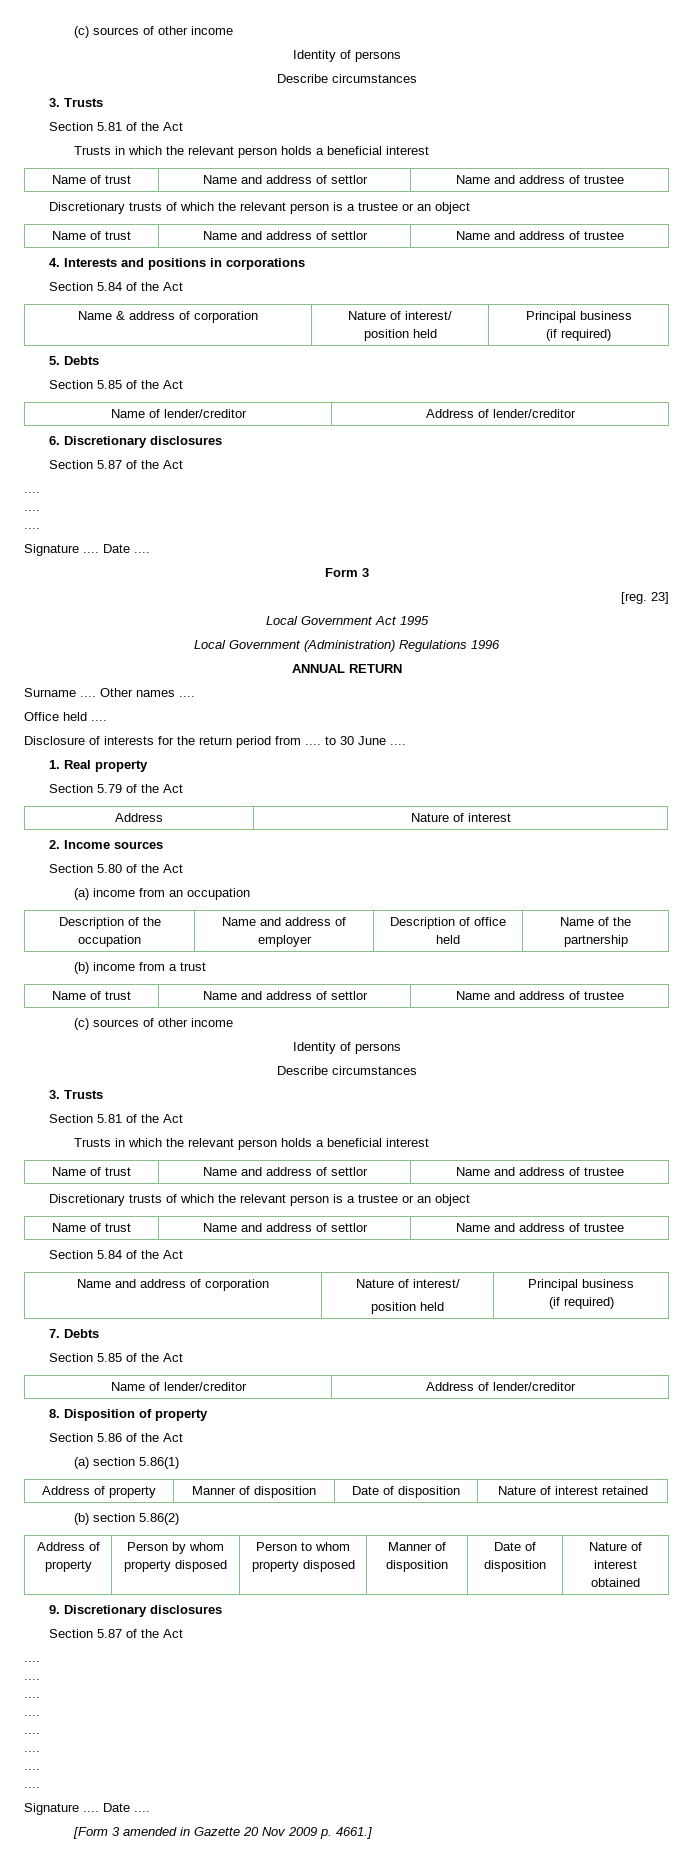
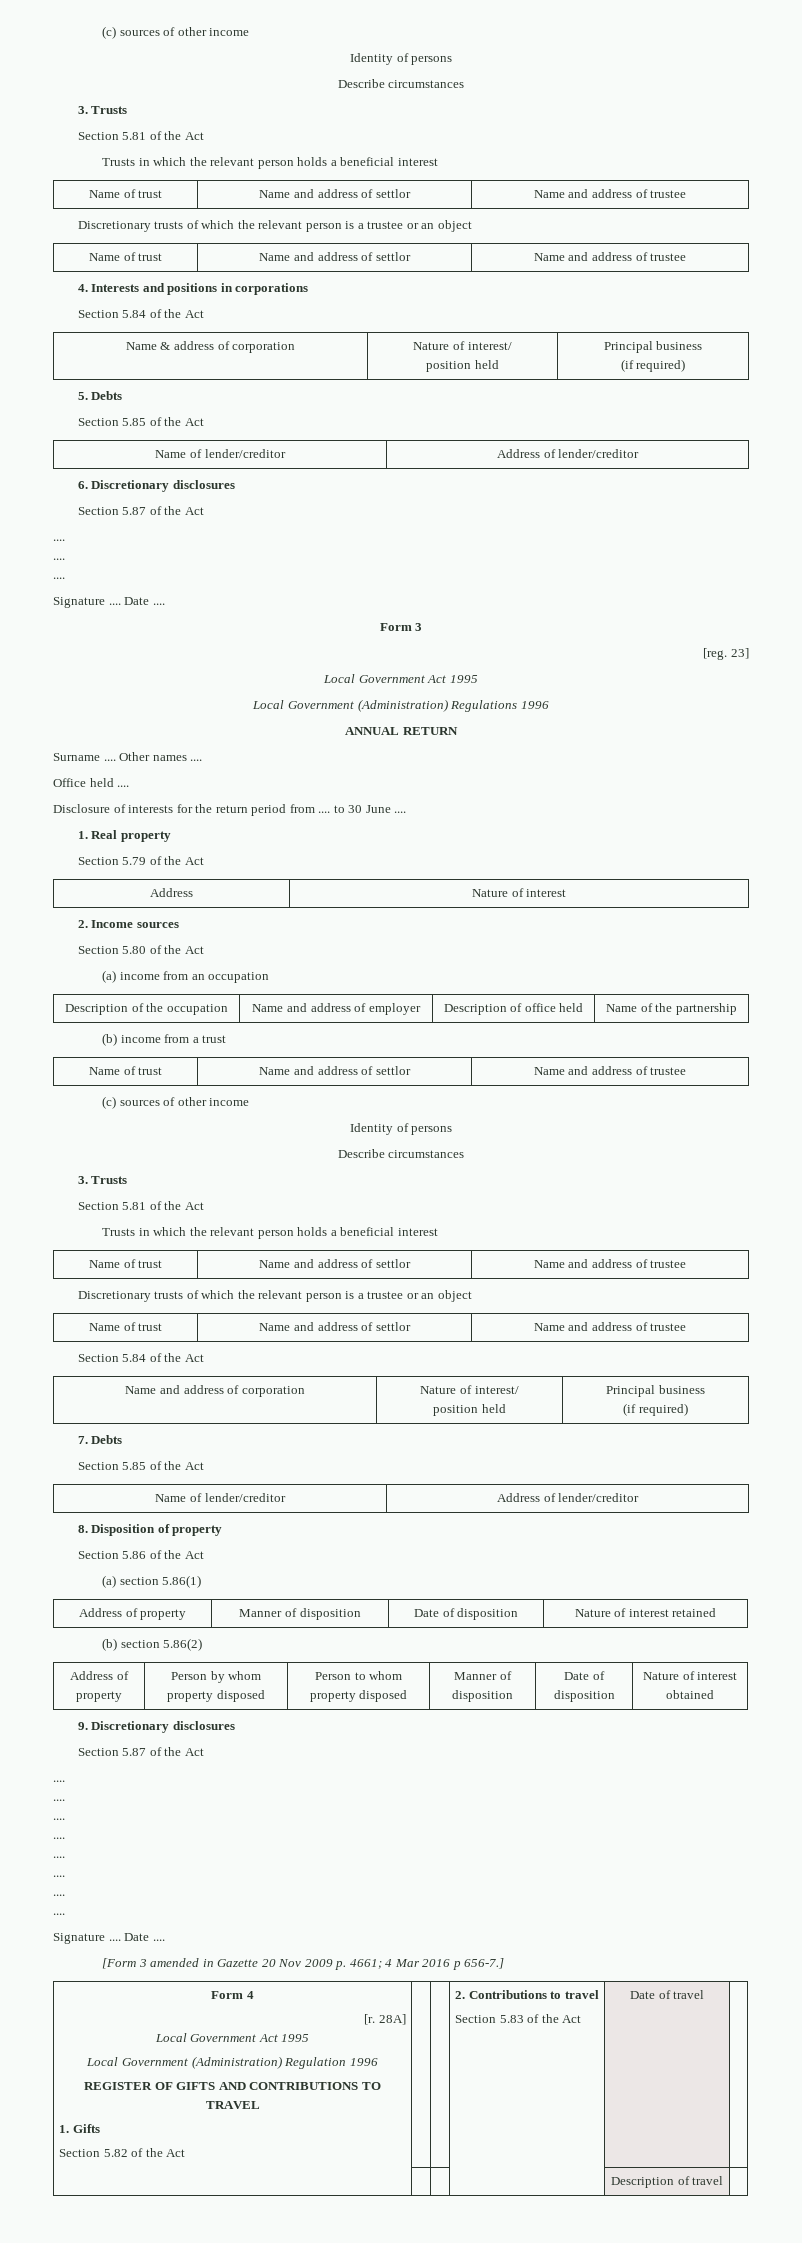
[335,1827,372,1839] 4661.] -> [349,1958,505,1970] [211,1991,254,1999] [364,2014,406,2025] [154,2033,310,2042] [86,2056,378,2069] [84,2082,381,2090] [205,2101,260,2109] [59,2124,100,2133] [59,2148,186,2157] [455,1990,599,1999] [455,2014,582,2023] [629,1990,705,1999] [610,2176,724,2188] 4661; 4 Mar 2016 p 656-7.] // Form 4 // [r. 28A] // Local Government Act 1995 // Local Government (Administration) Regulation 1996 // REGISTER OF GIFTS AND CONTRIBUTIONS TO TRAVEL // 1. Gifts // Section 5.82 of the Act | | | 2. Contributions to travel // Section 5.83 of the Act | Date of travel | // | | | | Description of travel |

